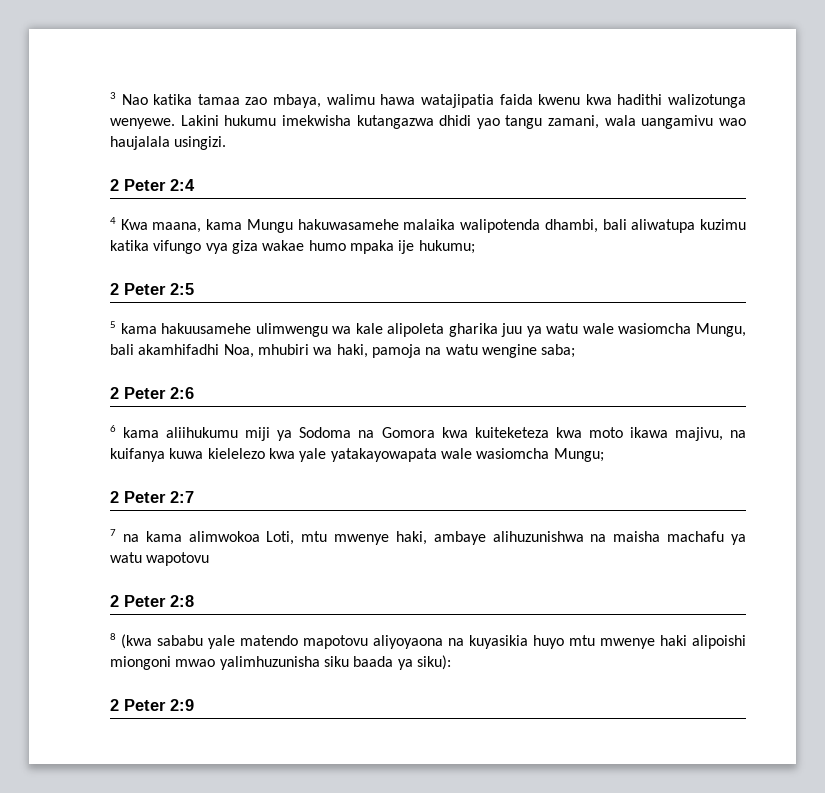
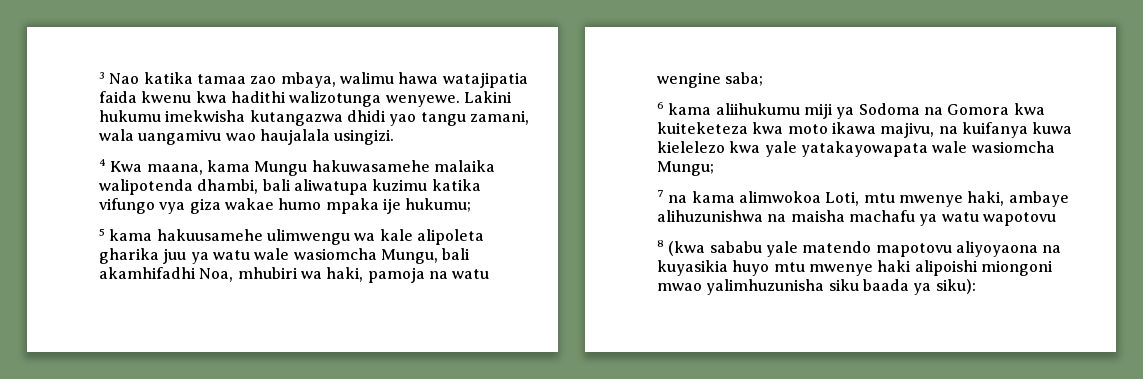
[110,179,195,191] // 2 Peter 2:4 -> (395, 137) none
[110,283,194,295] // 2 Peter 2:5 -> (472, 205) none
[110,387,194,399] // 2 Peter 2:6 -> (764, 79) none
[110,491,194,503] // 2 Peter 2:7 -> (714, 168) none
[110,595,194,607] // 2 Peter 2:8 -> (1056, 219) none
[110,699,194,711] // 2 Peter 2:9 -> (976, 286) none

